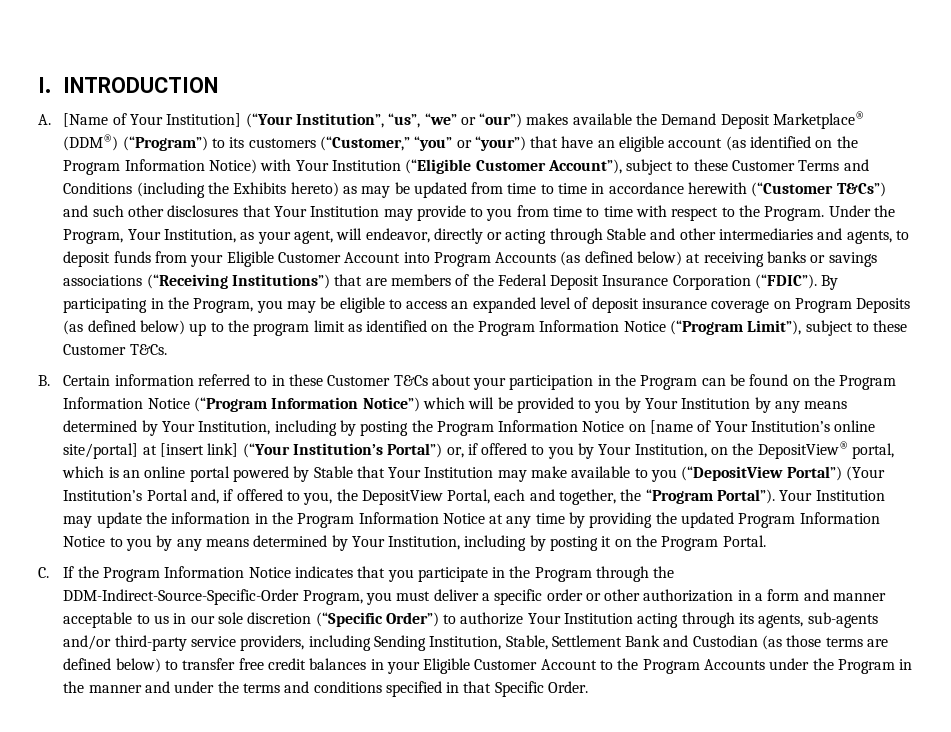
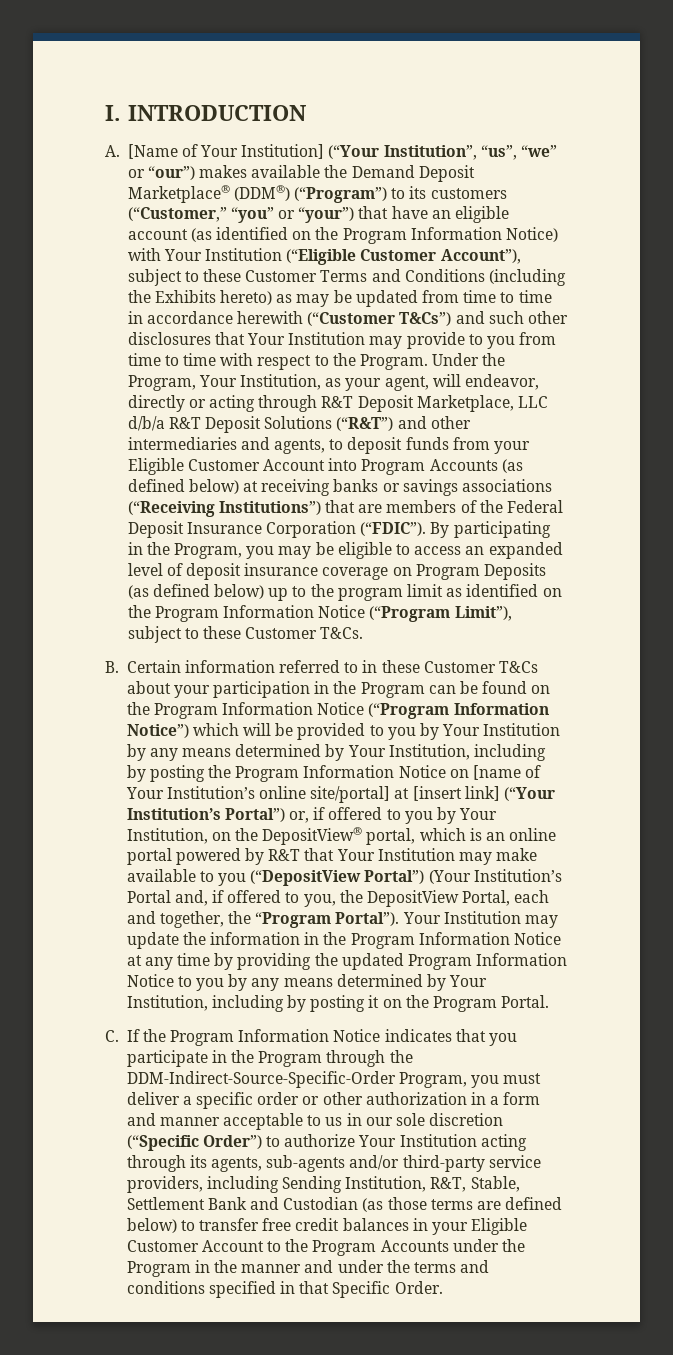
[607,228,647,240] Stable -> [321,395,549,412] [127,416,394,433] R&T Deposit Marketplace, LLC d/b/a R&T Deposit Solutions (“R&T”)
[313,466,353,478] Stable -> [268,849,301,861] R&T
(502, 643) none -> [430,1177,467,1192] R&T,

